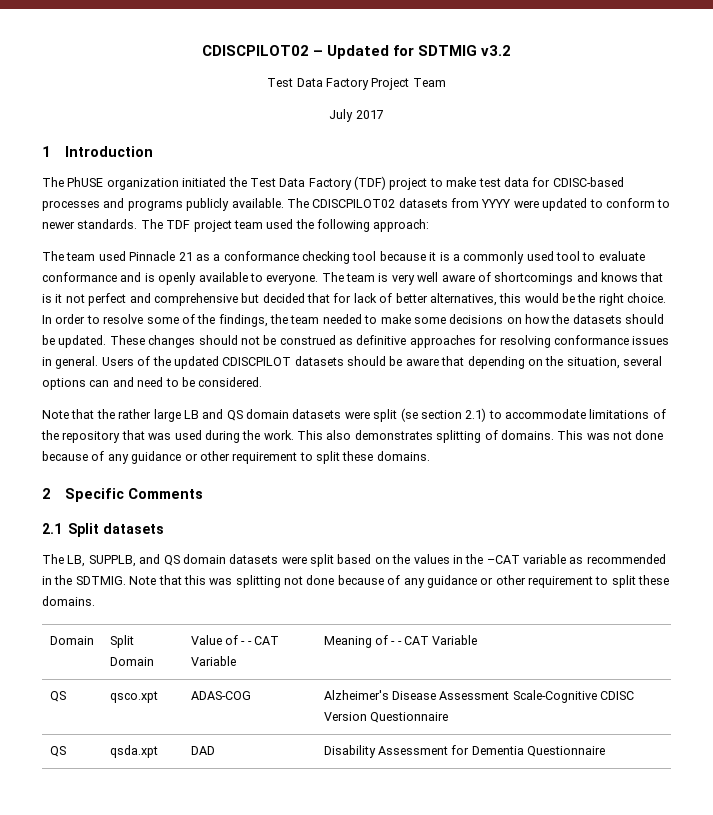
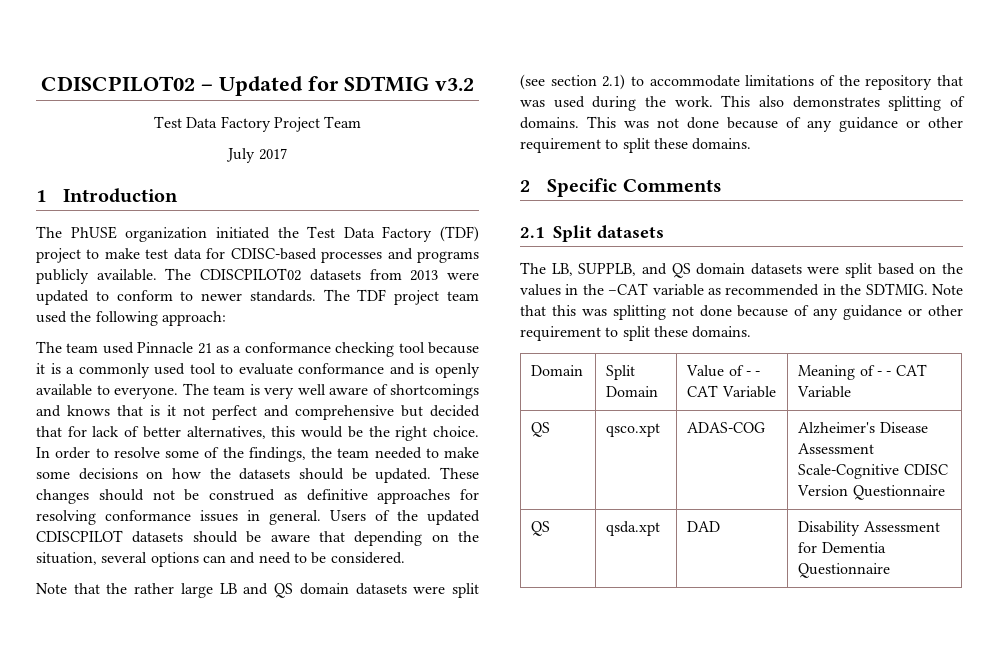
[481,199,512,208] YYYY -> [410,270,439,281] 2013
[400,408,418,422] (se -> [520,74,545,90] (see

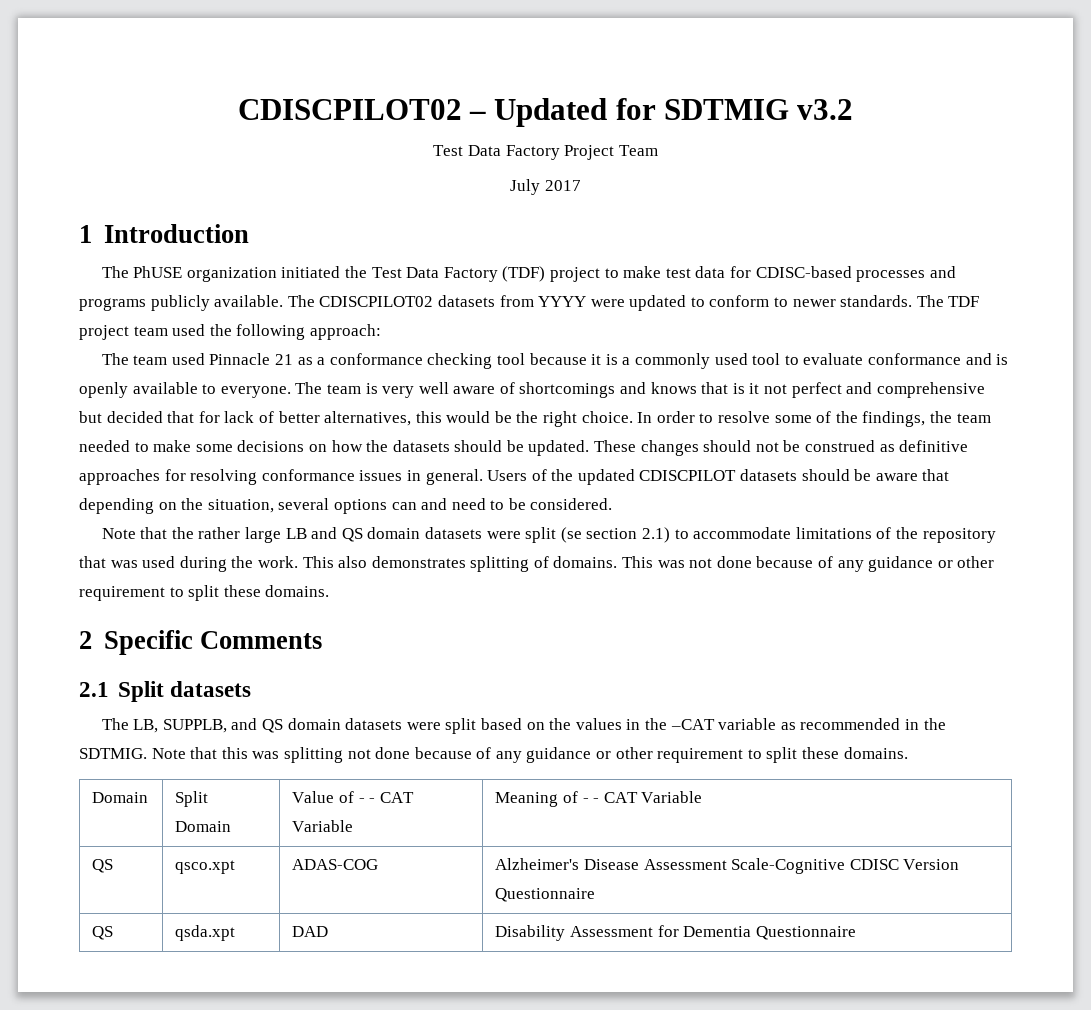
[410,270,439,281] 2013 -> [538,296,587,307] YYYY
[520,74,545,90] (see -> [560,527,582,543] (se

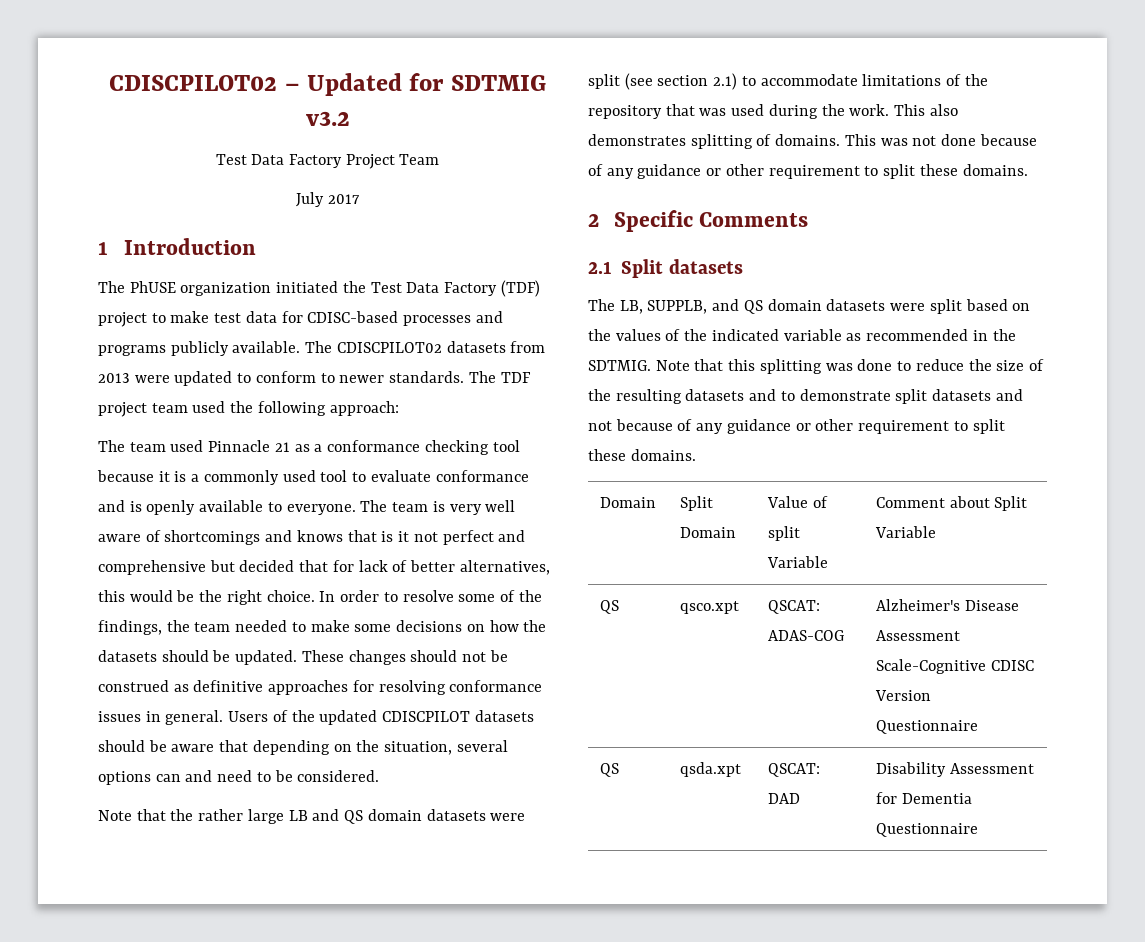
[538,296,587,307] YYYY -> [98,373,130,383] 2013
[560,527,582,543] (se -> [624,73,653,90] (see
[626,718,715,730] in the –CAT -> [665,329,779,341] of the indicated
[252,747,411,763] was splitting not done -> [759,359,1044,374] [588,389,1023,404] [588,421,612,431] splitting was done to reduce the size of the resulting datasets and to demonstrate split datasets and not
[358,792,414,803] [292,820,354,832] [495,791,638,807] - - CAT Variable | Meaning of - - CAT -> [767,526,800,541] [766,556,828,568] [875,496,1028,511] split Variable | Comment about Split
(236, 867) none -> [767,600,820,614] QSCAT:
(236, 933) none -> [767,763,820,777] QSCAT:

